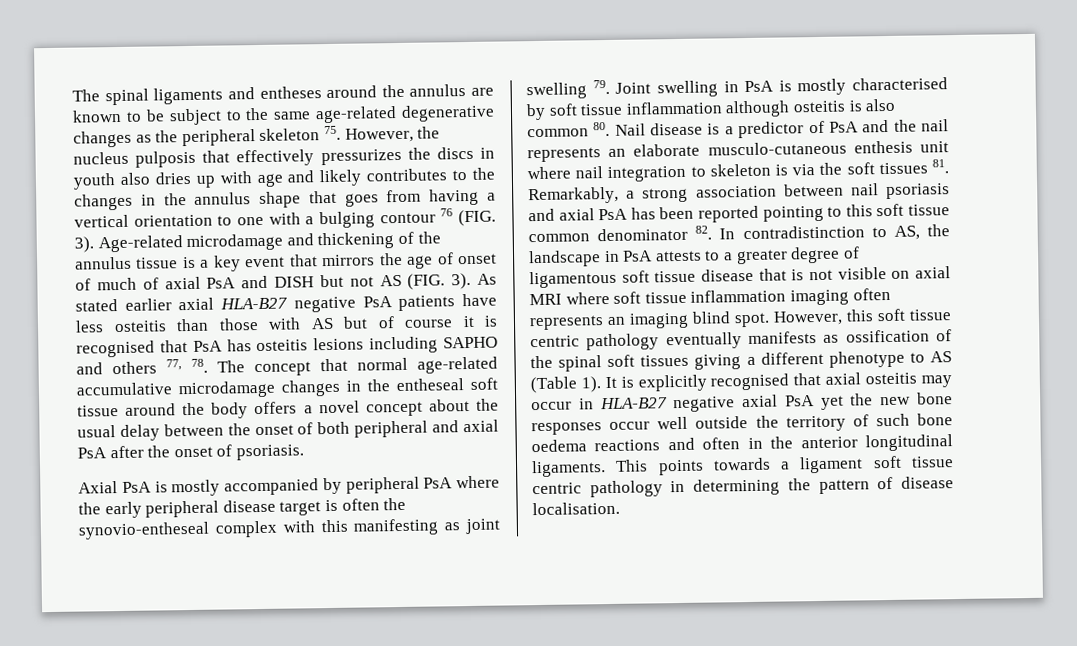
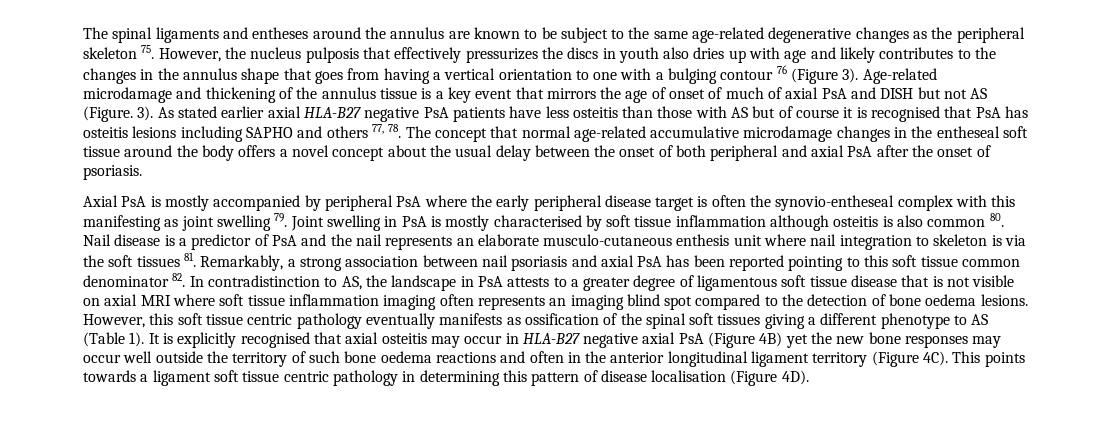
[458,209,496,227] (FIG. -> [791,68,839,84] (Figure
[407,273,446,290] (FIG. -> [83,106,133,122] (Figure.
[734,312,770,328] spot. -> [664,294,1028,310] spot compared to the detection of bone oedema lesions.
(815, 401) none -> [708,332,783,348] (Figure 4B)
(602, 429) none -> [972,336,1002,348] may
[531,460,606,478] ligaments. -> [751,351,949,367] ligament territory (Figure 4C).
[787,478,811,491] the -> [502,370,527,382] this
[532,501,620,516] localisation. -> [651,370,809,386] localisation (Figure 4D).

